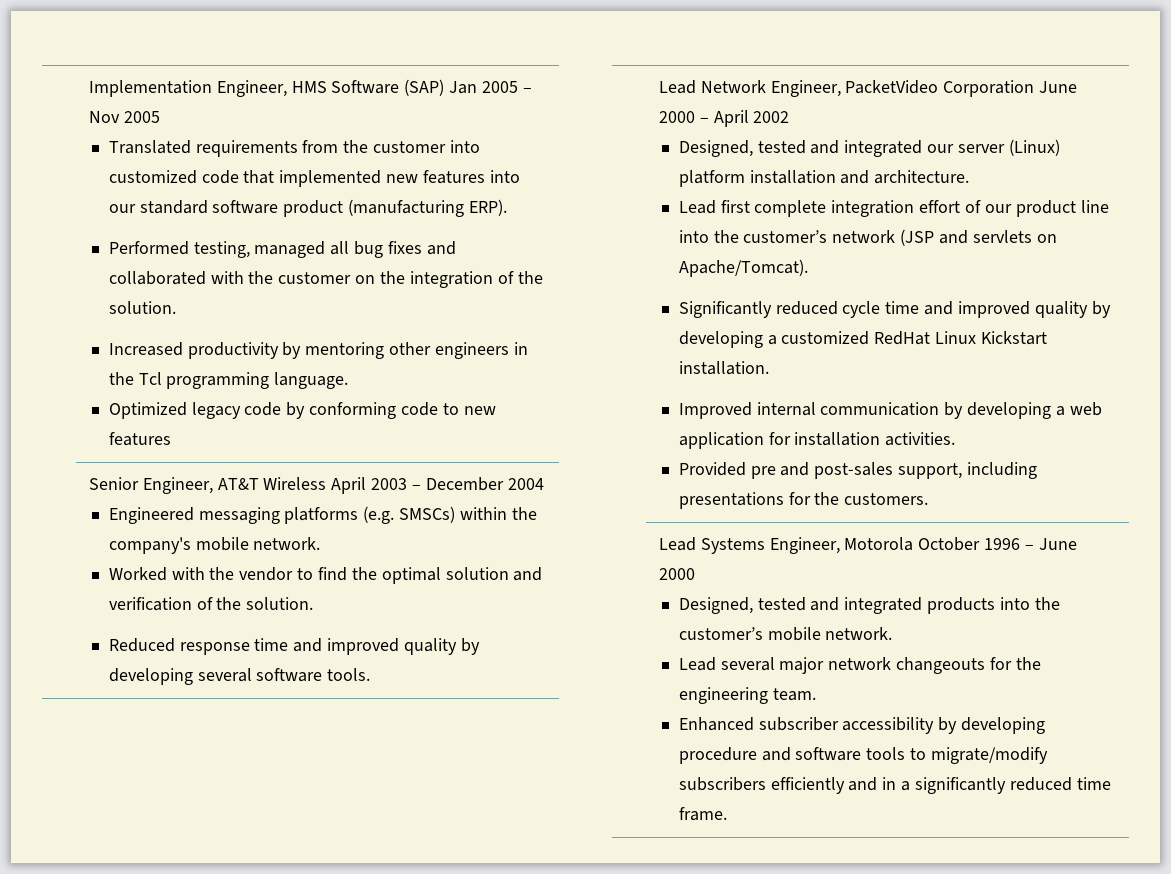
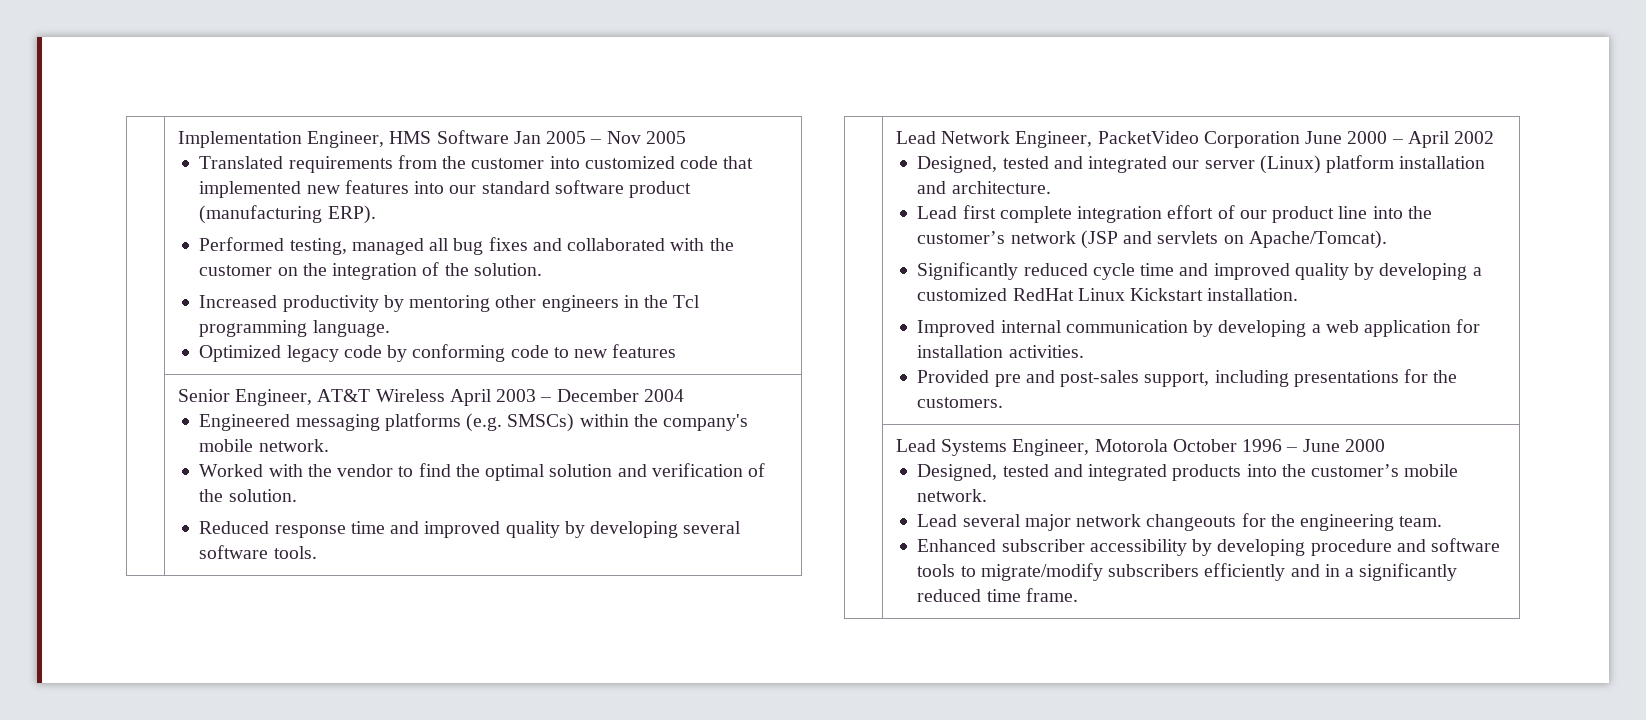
[404,79,445,96] (SAP) -> (509, 137) none

